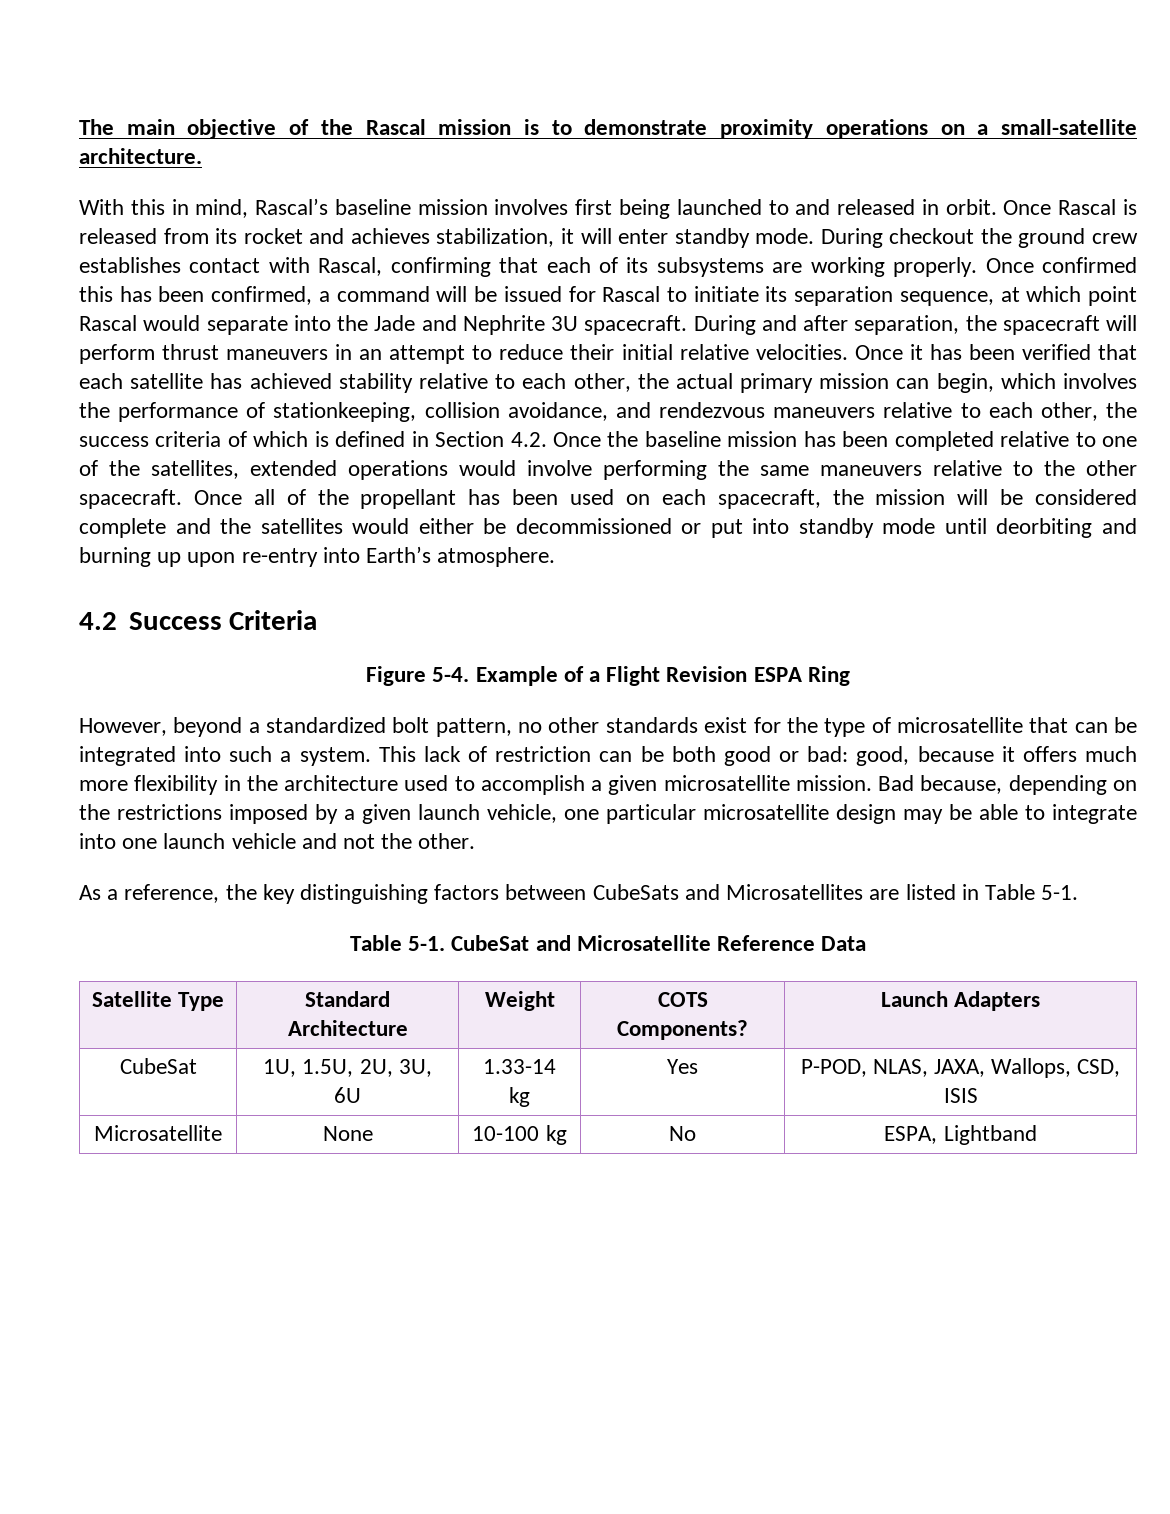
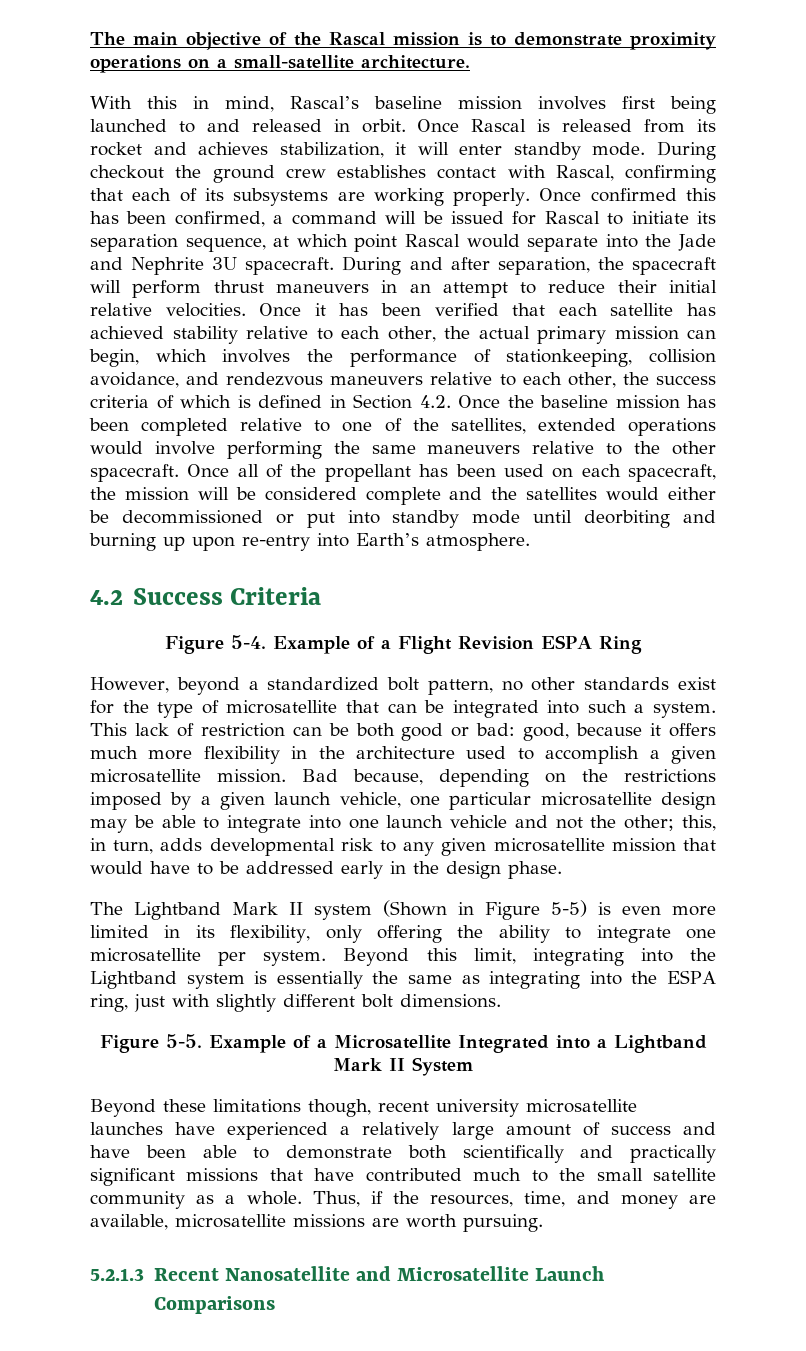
[418,833,476,849] [79,884,1079,904] [349,935,867,951] [91,991,225,1011] [305,991,390,1007] [287,1020,408,1036] [484,991,555,1011] [657,992,708,1007] [617,1020,748,1040] [880,991,1041,1011] [119,1058,197,1074] [263,1059,432,1077] [334,1087,361,1103] [483,1059,556,1074] [509,1087,530,1107] [667,1059,698,1074] [800,1058,1121,1078] [943,1088,978,1103] [94,1125,222,1141] [322,1126,373,1141] [472,1125,567,1145] [669,1126,696,1141] [884,1125,1037,1145] other. // As a reference, the key distinguishing factors between CubeSats and Microsatellites are listed in Table 5-1. // Table 5-1. CubeSat and Microsatellite Reference Data // Satellite Type | Standard Architecture | Weight | COTS Components? | Launch Adapters // CubeSat | 1U, 1.5U, 2U, 3U, 6U | 1.33-14 kg | Yes | P-POD, NLAS, JAXA, Wallops, CSD, ISIS // Microsatellite | None | 10-100 kg | No | ESPA, Lightband -> [624,815,716,831] [90,838,716,856] [90,861,562,879] [90,900,716,920] [90,925,716,943] [90,948,716,966] [90,970,717,989] [90,994,501,1012] [99,1034,707,1053] [333,1057,473,1076] [90,1099,637,1117] [90,1122,716,1140] [90,1145,716,1163] [90,1168,717,1186] [90,1191,716,1209] [90,1214,543,1232] [90,1266,605,1281] [153,1296,275,1314] other; this, in turn, adds developmental risk to any given microsatellite mission that would have to be addressed early in the design phase. // The Lightband Mark II system (Shown in Figure 5-5) is even more limited in its flexibility, only offering the ability to integrate one microsatellite per system. Beyond this limit, integrating into the Lightband system is essentially the same as integrating into the ESPA ring, just with slightly different bolt dimensions. // Figure 5-5. Example of a Microsatellite Integrated into a Lightband Mark II System // Beyond these limitations though, recent university microsatellite launches have experienced a relatively large amount of success and have been able to demonstrate both scientifically and practically significant missions that have contributed much to the small satellite community as a whole. Thus, if the resources, time, and money are available, microsatellite missions are worth pursuing. // 5.2.1.3 Recent Nanosatellite and Microsatellite Launch Comparisons

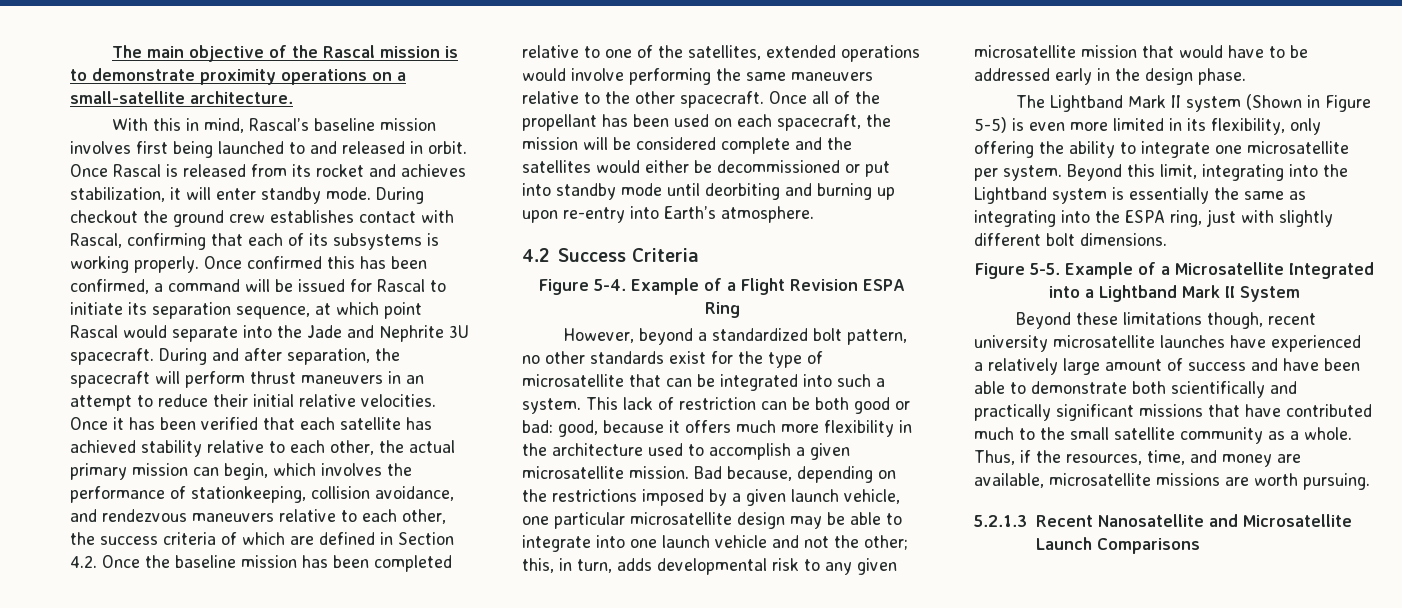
[337,192,365,201] are -> [427,233,439,246] is
[237,395,251,408] is -> [290,536,314,545] are

